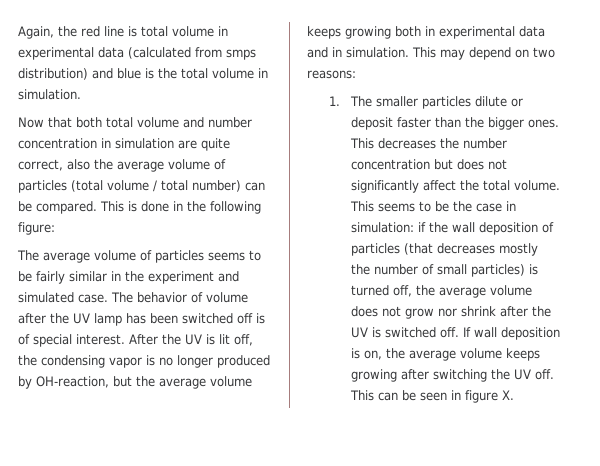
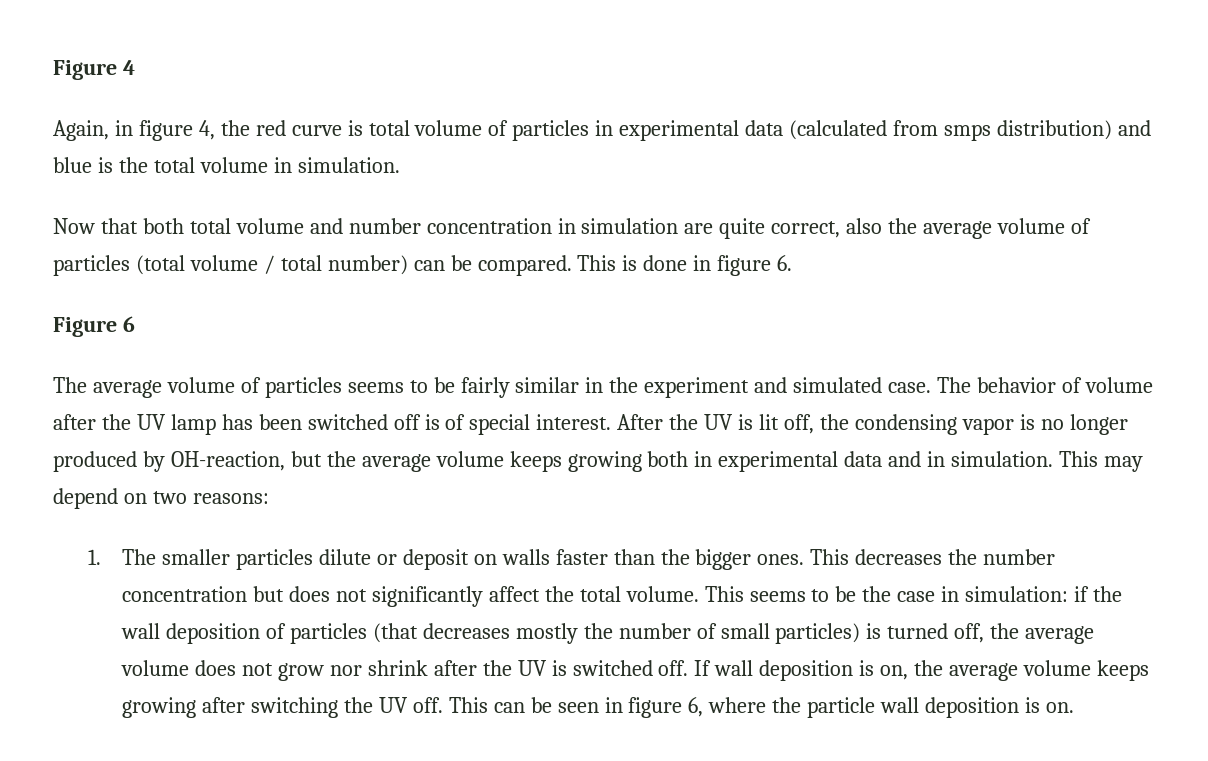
[18,26,54,39] Again, -> [53,60,135,80] [53,120,215,141] Figure 4 // Again, in figure 4,
[104,26,124,37] line -> [291,125,342,136] curve
(214, 31) none -> [488,120,590,141] of particles
[187,201,261,214] [18,222,55,235] the following figure: -> [717,255,793,276] [53,316,135,337] figure 6. // Figure 6
(393, 123) none -> [473,549,550,565] on walls
[501,390,514,400] X. -> [688,697,1074,718] 6, where the particle wall deposition is on.

